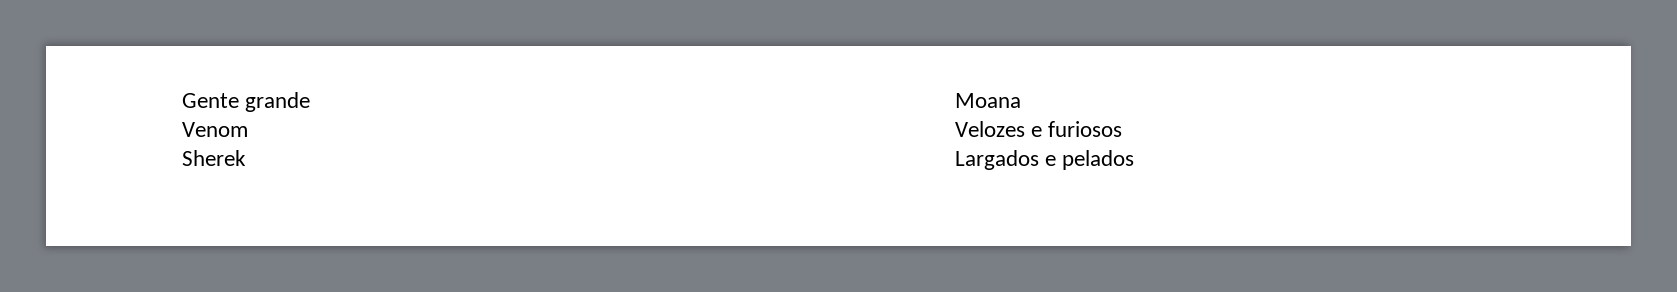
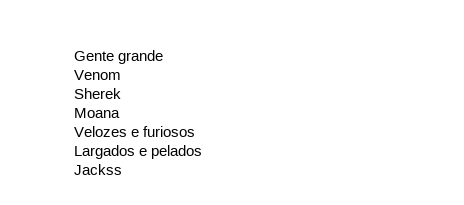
(1135, 160) none -> [74,164,123,175] // Jackss

